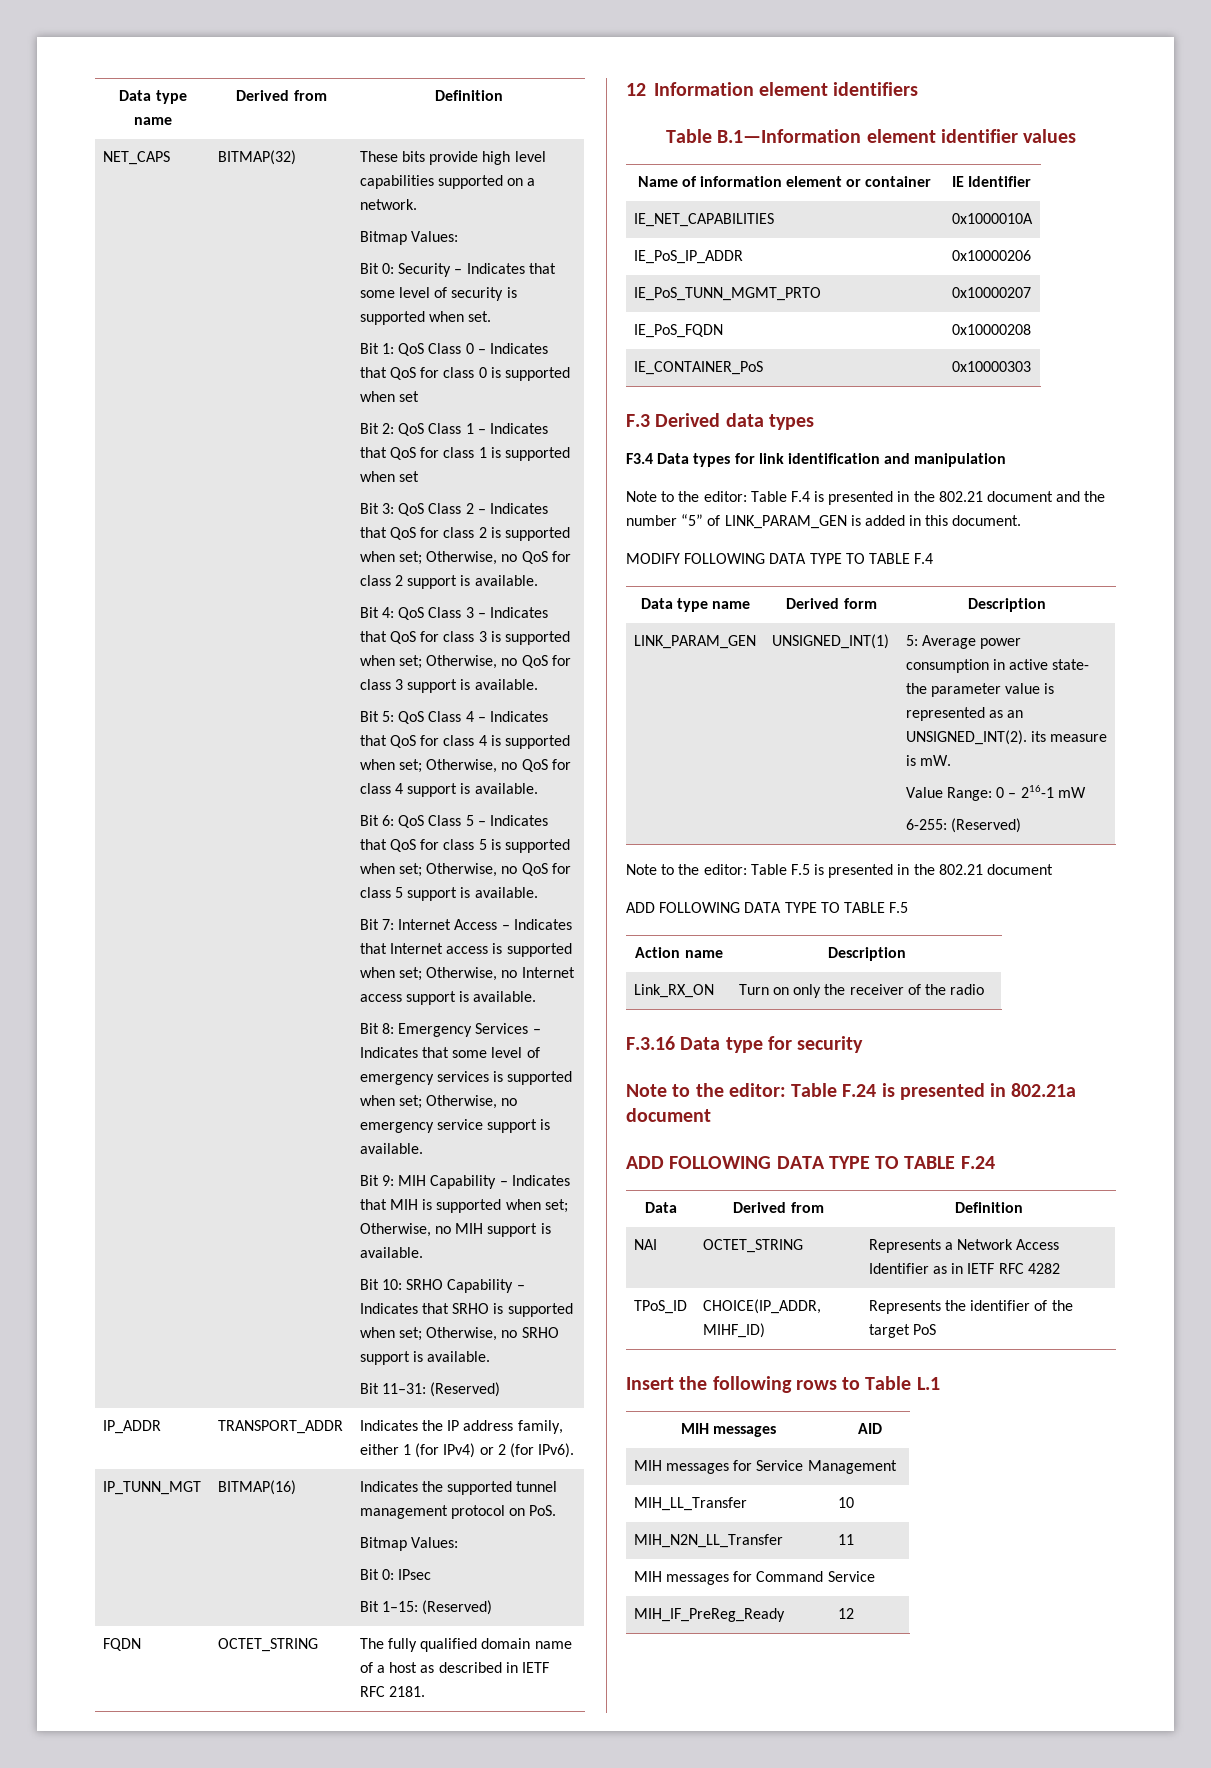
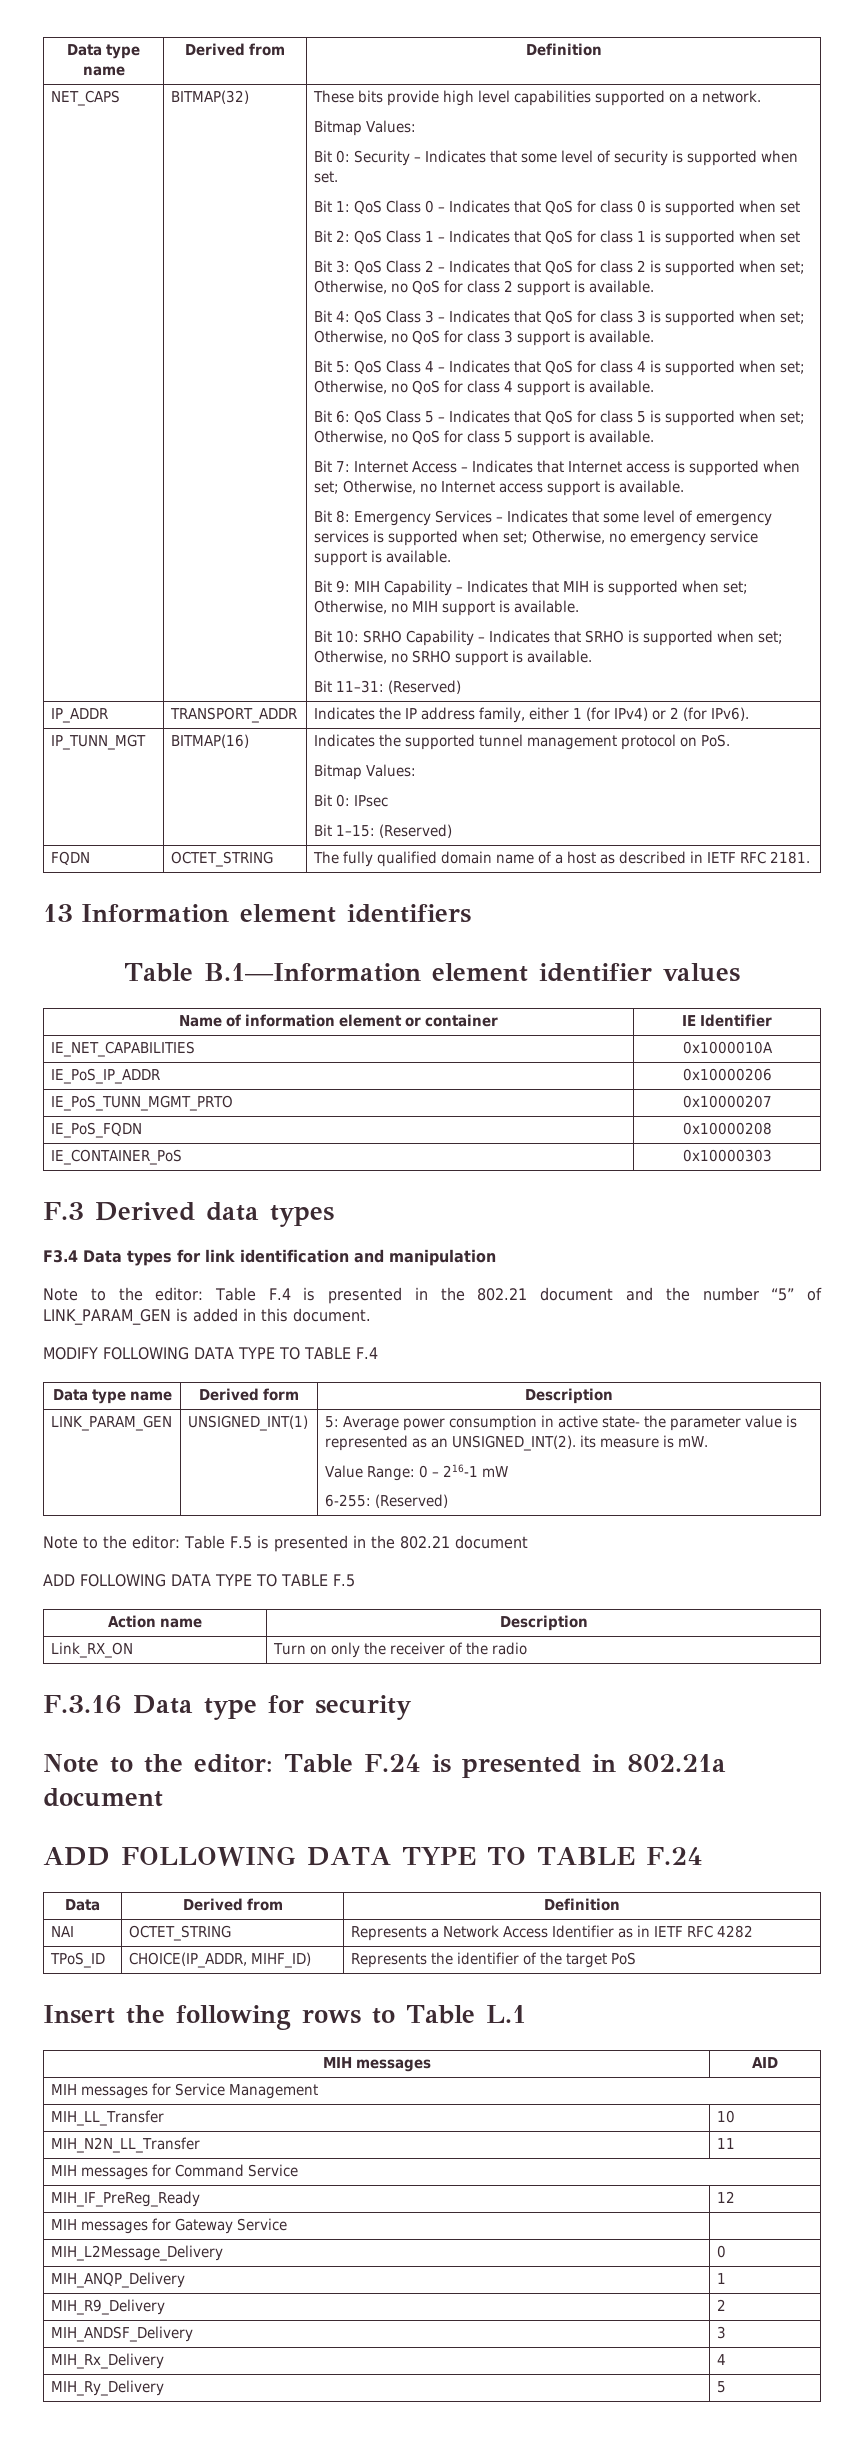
[626,83,646,96] 12 -> [43,904,73,922] 13
(854, 1613) none -> [50,2218,287,2234] [50,2245,223,2261] [716,2245,726,2258] [50,2272,185,2288] [716,2273,726,2284] [50,2299,165,2315] [716,2299,726,2311] [50,2326,193,2342] [716,2326,726,2339] [50,2353,164,2369] [716,2354,726,2365] [50,2380,164,2396] [716,2381,726,2393] // MIH messages for Gateway Service | // MIH_L2Message_Delivery | 0 // MIH_ANQP_Delivery | 1 // MIH_R9_Delivery | 2 // MIH_ANDSF_Delivery | 3 // MIH_Rx_Delivery | 4 // MIH_Ry_Delivery | 5

